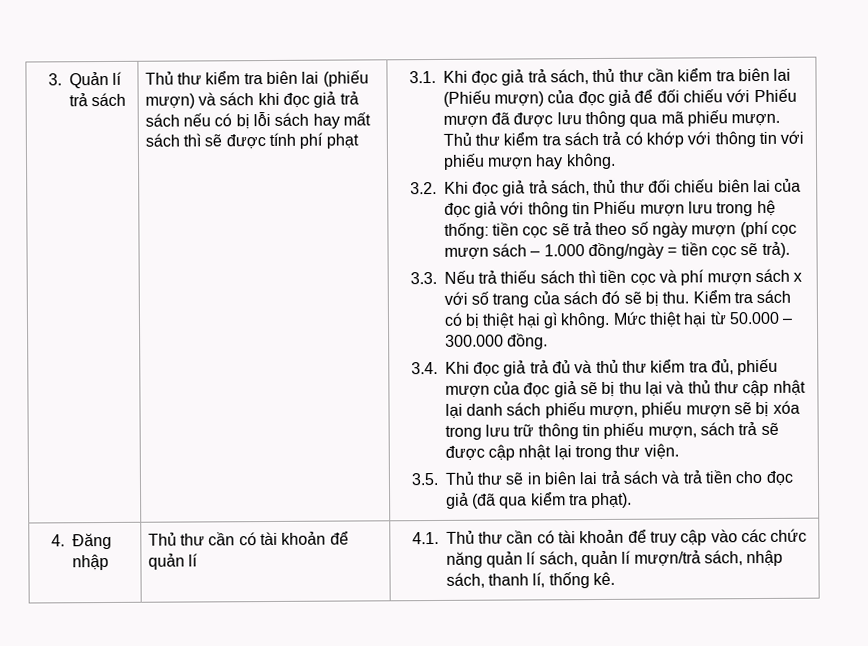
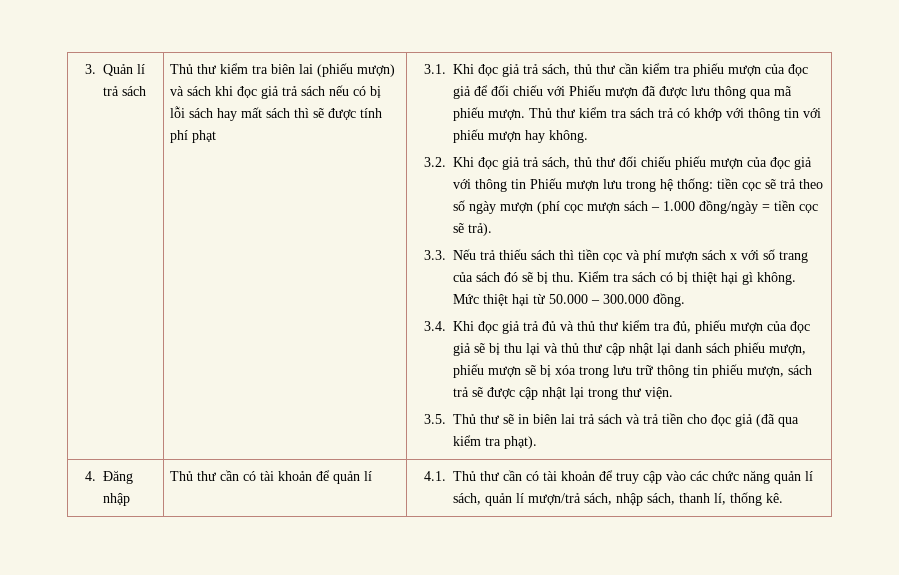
[738,67,792,82] [442,90,545,107] biên lai (Phiếu mượn) -> [693,63,762,77] phiếu mượn
[717,179,772,193] biên lai -> [675,156,744,170] phiếu mượn

